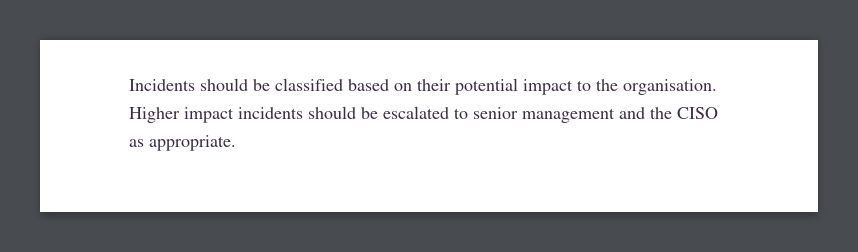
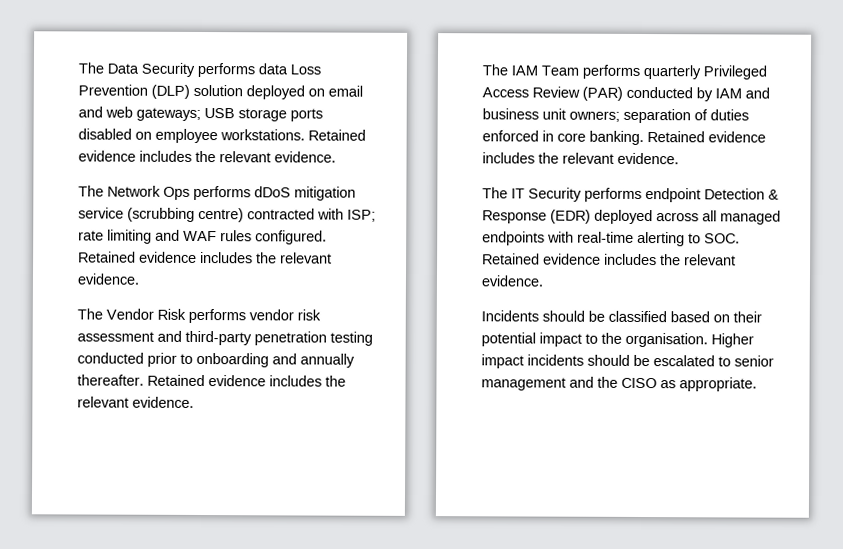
(129, 85) none -> [78,62,321,78] [78,84,363,100] [78,106,323,122] [78,128,366,144] [78,150,336,163] [78,185,356,201] [78,207,376,223] [78,229,327,245] [78,251,332,264] [77,273,140,285] [77,308,321,324] [77,330,373,346] [77,352,355,368] [77,374,346,387] [77,396,194,408] [482,64,767,80] [482,86,770,102] [482,108,749,124] [482,130,766,146] [482,152,679,165] [482,187,779,203] [482,209,781,225] [482,231,740,247] [482,253,736,266] [481,275,543,287] The Data Security performs data Loss Prevention (DLP) solution deployed on email and web gateways; USB storage ports disabled on employee workstations. Retained evidence includes the relevant evidence. // The Network Ops performs dDoS mitigation service (scrubbing centre) contracted with ISP; rate limiting and WAF rules configured. Retained evidence includes the relevant evidence. // The Vendor Risk performs vendor risk assessment and third-party penetration testing conducted prior to onboarding and annually thereafter. Retained evidence includes the relevant evidence. // The IAM Team performs quarterly Privileged Access Review (PAR) conducted by IAM and business unit owners; separation of duties enforced in core banking. Retained evidence includes the relevant evidence. // The IT Security performs endpoint Detection & Response (EDR) deployed across all managed endpoints with real-time alerting to SOC. Retained evidence includes the relevant evidence. //

